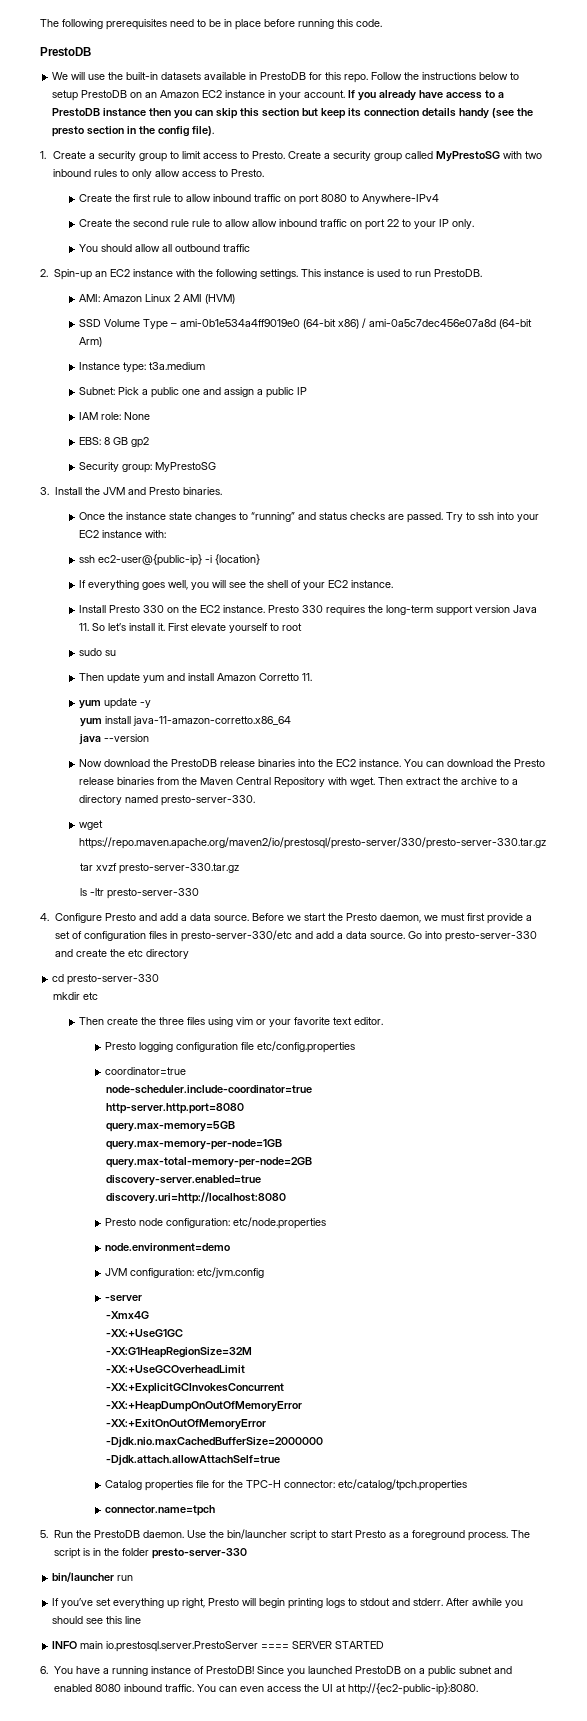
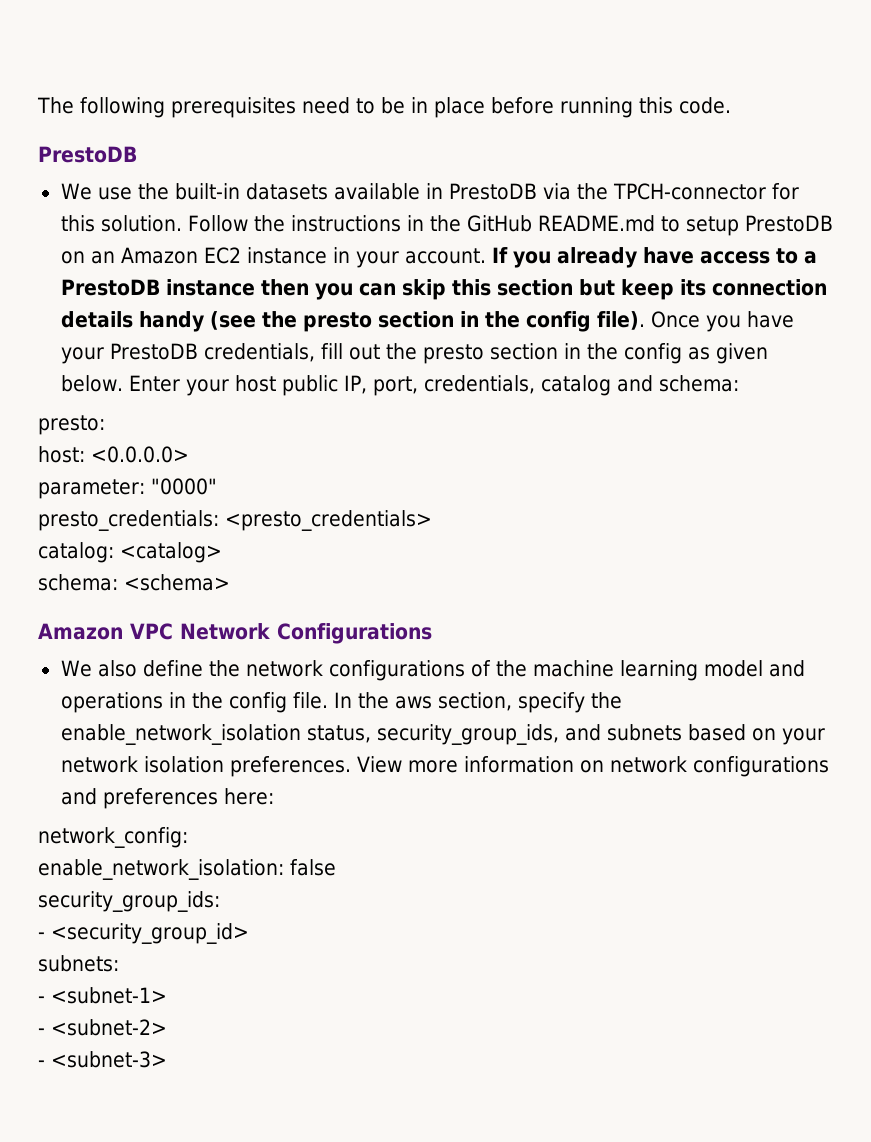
[71,72,86,80] will -> (92, 191) none
(307, 76) none -> [542,183,766,200] via the TPCH-connector
[344,74,369,83] repo. -> [100,215,182,232] solution.
[479,72,509,80] below -> [406,215,655,232] in the GitHub README.md
[40,151,543,162] [53,169,265,179] [78,194,439,205] [78,219,474,230] [78,244,250,252] [40,269,482,280] [78,294,235,304] [78,318,532,330] [78,337,102,347] [78,362,205,373] [78,387,307,398] [78,412,150,420] [78,437,149,448] [78,462,216,473] [40,487,222,495] [78,512,539,523] [78,530,166,538] [78,554,260,566] [78,580,393,590] [78,605,537,616] [78,623,302,633] [78,648,116,656] [78,673,312,684] [78,698,151,709] [79,716,291,727] [78,734,149,745] [78,759,545,767] [78,777,518,788] [78,795,255,806] [78,820,103,830] [78,837,546,849] [79,863,239,874] [79,888,199,899] [40,913,532,924] [54,930,537,942] [54,949,189,959] [52,974,160,985] [53,992,99,1000] [78,1017,383,1027] [105,1041,356,1053] [105,1067,187,1075] [106,1085,313,1094] [106,1103,245,1114] [106,1121,236,1132] [106,1139,283,1150] [106,1157,313,1168] [106,1175,262,1186] [106,1192,287,1204] [105,1217,327,1229] [105,1243,231,1251] [105,1267,265,1278] [105,1295,143,1302] [106,1311,150,1319] [106,1329,184,1338] [106,1347,253,1358] [106,1365,246,1374] [106,1383,285,1394] [106,1401,303,1412] [106,1419,267,1430] [106,1437,324,1448] [106,1455,281,1466] [105,1479,468,1491] [105,1505,216,1516] [40,1529,530,1541] [53,1548,247,1559] [52,1572,134,1582] [52,1598,524,1609] [52,1616,142,1624] [52,1641,385,1652] [40,1666,512,1677] [53,1683,478,1695] // 1. Create a security group to limit access to Presto. Create a security group called MyPrestoSG with two inbound rules to only allow access to Presto. // Create the first rule to allow inbound traffic on port 8080 to Anywhere-IPv4 // Create the second rule rule to allow allow inbound traffic on port 22 to your IP only. // You should allow all outbound traffic // 2. Spin-up an EC2 instance with the following settings. This instance is used to run PrestoDB. // AMI: Amazon Linux 2 AMI (HVM) // SSD Volume Type – ami-0b1e534a4ff9019e0 (64-bit x86) / ami-0a5c7dec456e07a8d (64-bit Arm) // Instance type: t3a.medium // Subnet: Pick a public one and assign a public IP // IAM role: None // EBS: 8 GB gp2 // Security group: MyPrestoSG // 3. Install the JVM and Presto binaries. // Once the instance state changes to “running” and status checks are passed. Try to ssh into your EC2 instance with: // ssh ec2-user@{public-ip} -i {location} // If everything goes well, you will see the shell of your EC2 instance. // Install Presto 330 on the EC2 instance. Presto 330 requires the long-term support version Java 11. So let’s install it. First elevate yourself to root // sudo su // Then update yum and install Amazon Corretto 11. // yum update -y // yum install java-11-amazon-corretto.x86_64 // java --version // Now download the PrestoDB release binaries into the EC2 instance. You can download the Presto release binaries from the Maven Central Repository with wget. Then extract the archive to a directory named presto-server-330. // wget https://repo.maven.apache.org/maven2/io/prestosql/presto-server/330/presto-server-330.tar.gz // tar xvzf presto-server-330.tar.gz // ls -ltr presto-server-330 // 4. Configure Presto and add a data source. Before we start the Presto daemon, we must first provide a set of configuration files in presto-server-330/etc and add a data source. Go into presto-server-330 and create the etc directory // cd presto-server-330 // mkdir etc // Then create the three files using vim or your favorite text editor. // Presto logging configuration file etc/config.properties // coordinator=true // node-scheduler.include-coordinator=true // http-server.http.port=8080 // query.max-memory=5GB // query.max-memory-per-node=1GB // query.max-total-memory-per-node=2GB // discovery-server.enabled=true // discovery.uri=http://localhost:8080 // Presto node configuration: etc/node.properties // node.environment=demo // JVM configuration: etc/jvm.config // -server // -Xmx4G // -XX:+UseG1GC // -XX:G1HeapRegionSize=32M // -XX:+UseGCOverheadLimit // -XX:+ExplicitGCInvokesConcurrent // -XX:+HeapDumpOnOutOfMemoryError // -XX:+ExitOnOutOfMemoryError // -Djdk.nio.maxCachedBufferSize=2000000 // -Djdk.attach.allowAttachSelf=true // Catalog properties file for the TPC-H connector: etc/catalog/tpch.properties // connector.name=tpch // 5. Run the PrestoDB daemon. Use the bin/launcher script to start Presto as a foreground process. The script is in the folder presto-server-330 // bin/launcher run // If you’ve set everything up right, Presto will begin printing logs to stdout and stderr. After awhile you should see this line // INFO main io.prestosql.server.PrestoServer ==== SERVER STARTED // 6. You have a running instance of PrestoDB! Since you launched PrestoDB on a public subnet and enabled 8080 inbound traffic. You can even access the UI at http://{ec2-public-ip}:8080. -> [650,311,794,332] [60,343,768,364] [60,375,739,396] [38,415,105,435] [38,446,189,463] [38,478,217,499] [38,510,432,531] [38,542,222,563] [38,574,230,591] [38,623,432,644] [60,660,805,681] [60,692,622,713] [60,724,825,745] [60,756,829,777] [60,788,274,809] [38,827,188,848] [38,859,336,880] [38,891,220,912] [38,923,249,944] [38,955,119,972] [38,987,167,1004] [38,1019,167,1036] [38,1051,167,1068] Once you have your PrestoDB credentials, fill out the presto section in the config as given below. Enter your host public IP, port, credentials, catalog and schema: // presto: // host: <0.0.0.0> // parameter: "0000" // presto_credentials: <presto_credentials> // catalog: <catalog> // schema: <schema> // Amazon VPC Network Configurations // We also define the network configurations of the machine learning model and operations in the config file. In the aws section, specify the enable_network_isolation status, security_group_ids, and subnets based on your network isolation preferences. View more information on network configurations and preferences here: // network_config: // enable_network_isolation: false // security_group_ids: // - <security_group_id> // subnets: // - <subnet-1> // - <subnet-2> // - <subnet-3>

